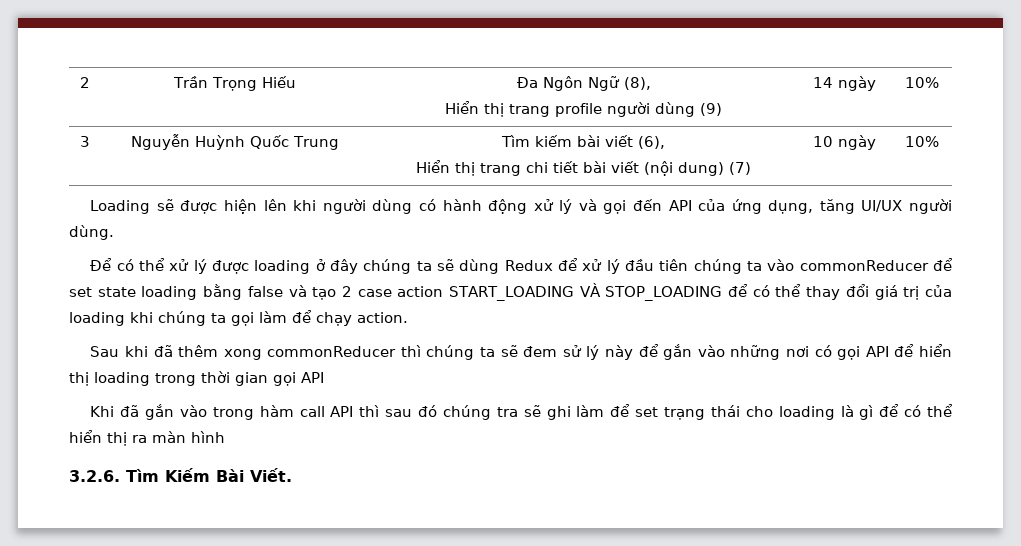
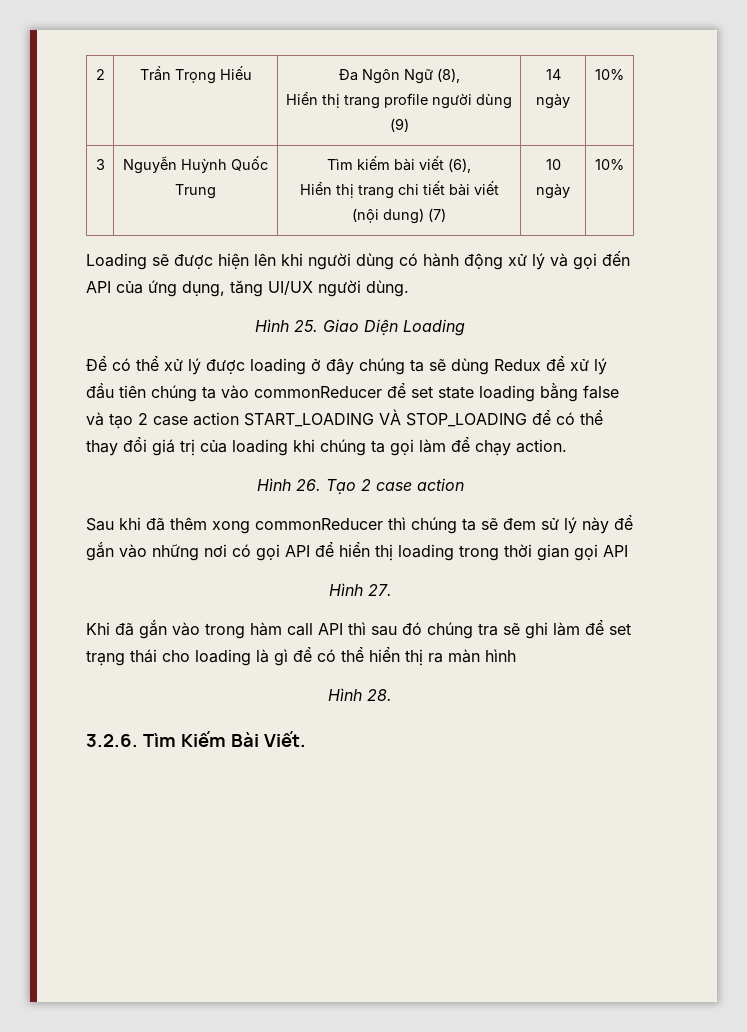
(114, 232) none -> [255,319,465,336] // Hình 25. Giao Diện Loading
(408, 317) none -> [256,478,464,495] // Hình 26. Tạo 2 case action
(324, 377) none -> [328,583,392,596] // Hình 27.
(225, 437) none -> [328,688,392,701] // Hình 28.

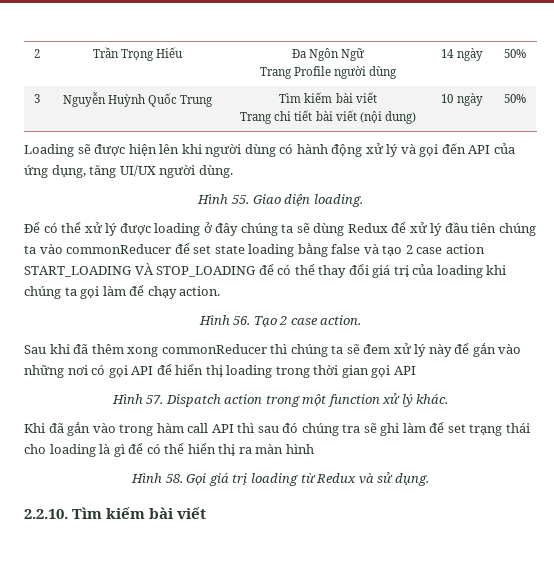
[436,68,460,83] [286,92,512,109] [389,118,409,132] (8), // Hiển thị trang profile người dùng (9) -> [259,66,398,79] // Trang Profile người dùng
[595,69,624,80] 10% -> [504,49,526,58] 50%
[448,158,471,173] [299,182,394,199] (6), // Hiển thị trang -> [240,112,273,124] // Trang
[428,208,446,222] (7) -> (416, 117) none
[595,159,624,170] 10% -> [504,94,526,103] 50%
[294,319,465,336] 25. Giao Diện Loading -> [231,194,363,207] 55. Giao diện loading.
[295,479,321,491] 26. -> [233,316,251,325] 56.
[416,478,464,491] action -> [320,315,362,325] action.
[541,518,559,530] sử -> [393,343,411,354] xử
[367,584,392,596] 27. -> [146,393,449,407] 57. Dispatch action trong một function xử lý khác.
[367,689,392,701] [86,731,306,747] 28. // 3.2.6. Tìm Kiếm Bài Viết. -> [165,472,429,486] [24,507,207,519] 58. Gọi giá trị loading từ Redux và sử dụng. // 2.2.10. Tìm kiếm bài viết

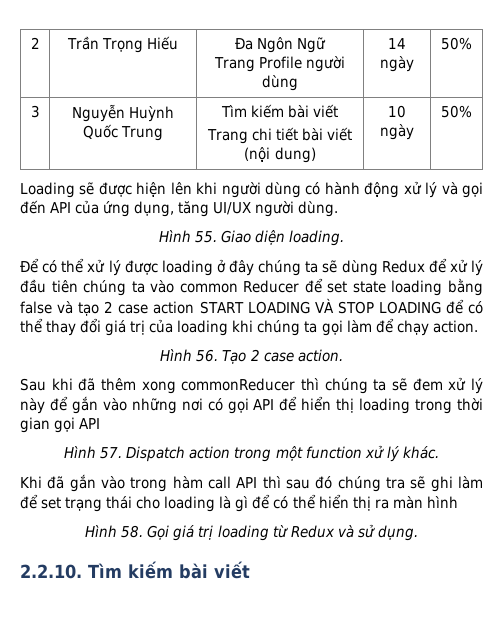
[66,244,172,254] commonReducer -> [179,280,300,293] common Reducer
[24,263,257,277] START_LOADING VÀ STOP_LOADING -> [199,298,441,314] START LOADING VÀ STOP LOADING

